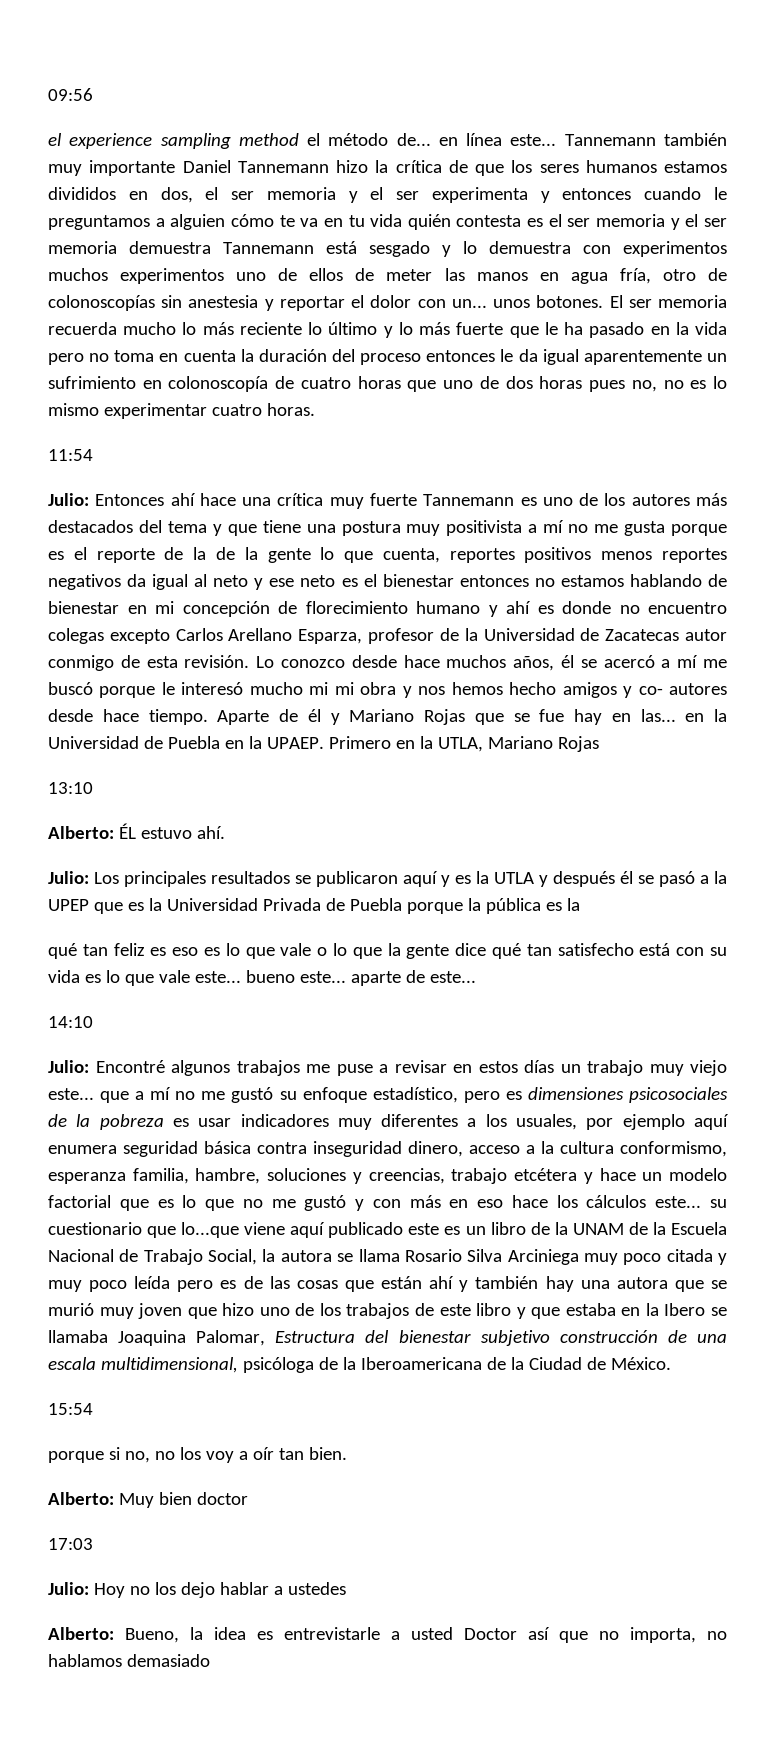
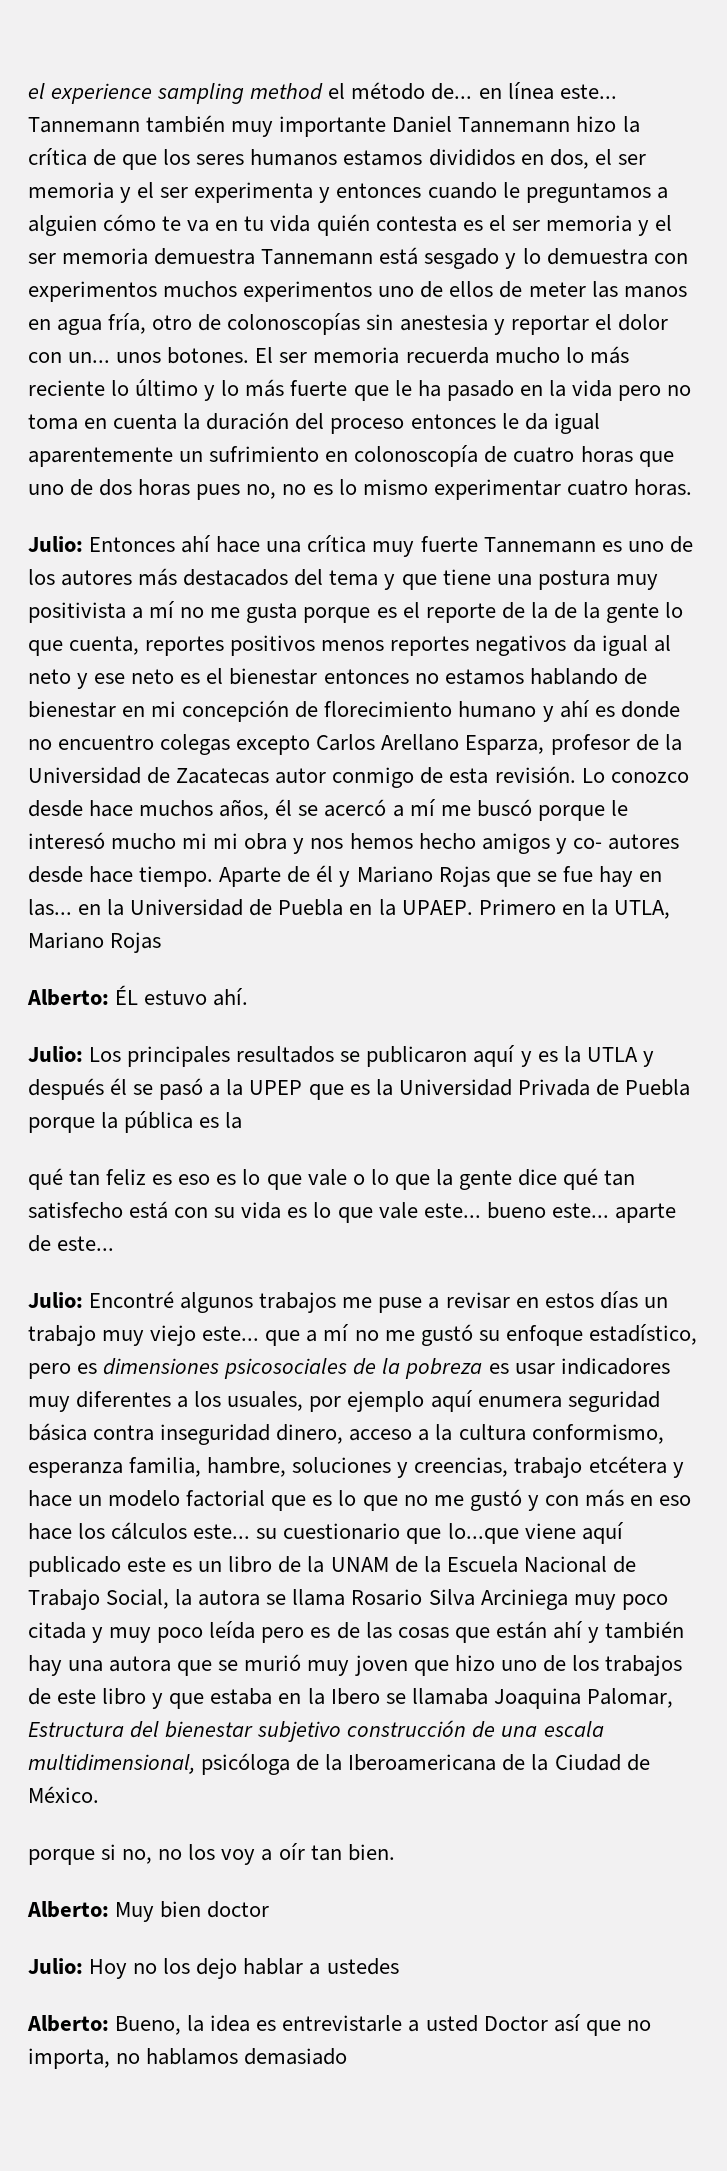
[48,88,93,101] 09:56 // -> (28, 91) none
[48,449,93,461] // 11:54 -> (692, 487) none
[48,782,93,794] // 13:10 -> (162, 942) none
[48,1016,93,1028] // 14:10 -> (115, 1243) none
[48,1403,93,1415] // 15:54 -> (99, 1794) none
[48,1538,93,1550] // 17:03 -> (270, 1909) none

